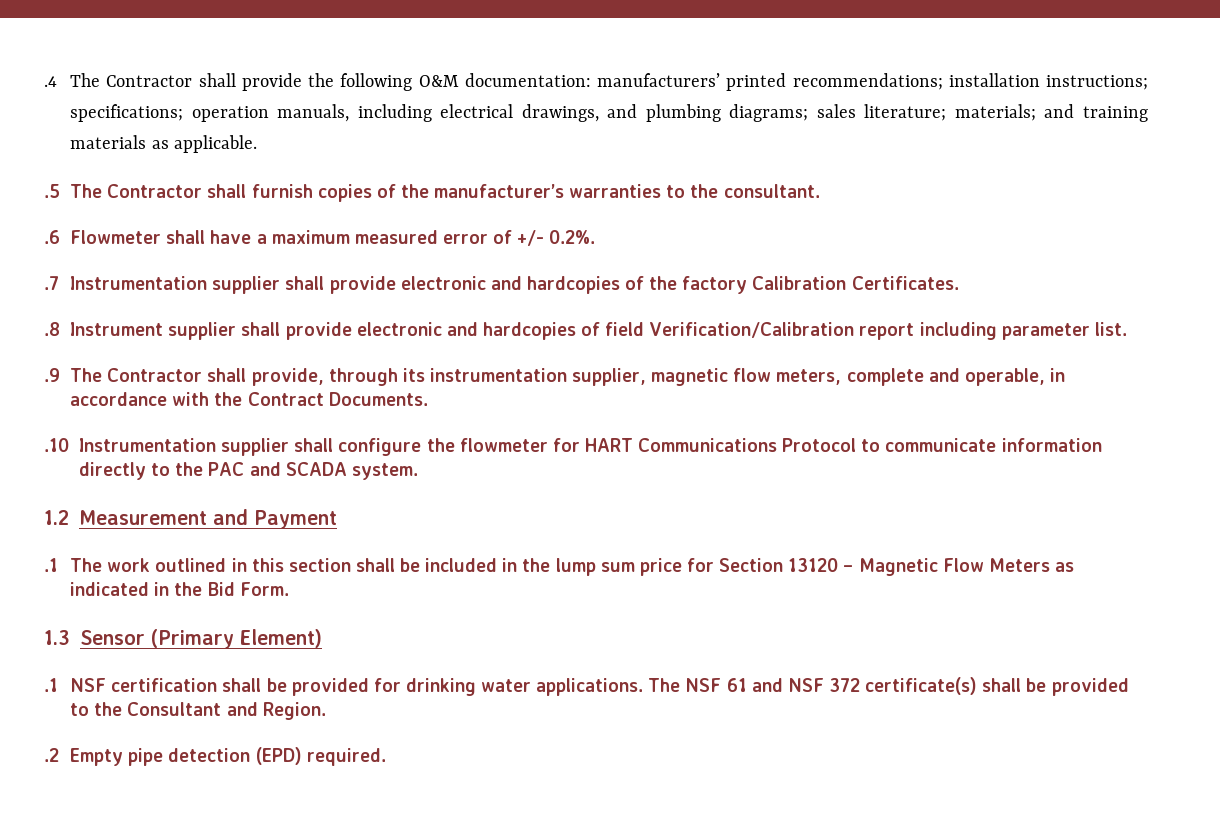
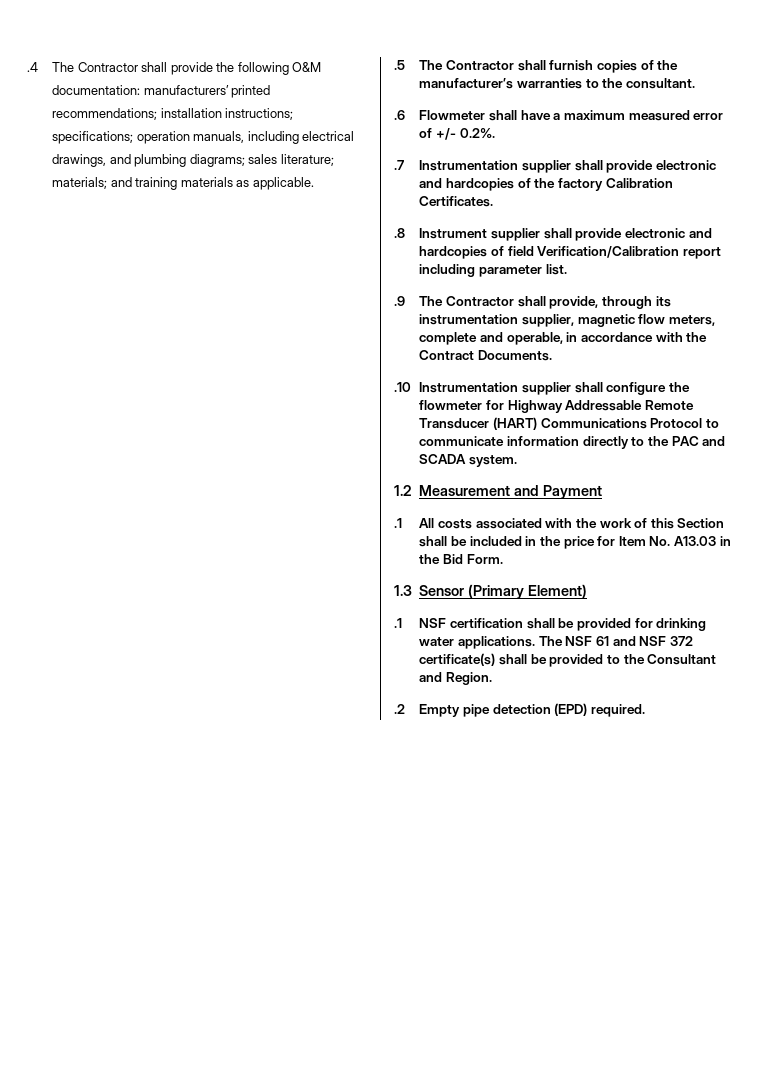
[584,438,633,452] HART -> [507,400,694,413] [419,417,537,430] Highway Addressable Remote Transducer (HART)
[70,558,351,572] The work outlined in this section -> [419,518,725,529] All costs associated with the work of this Section
[555,558,1074,576] [70,582,150,596] lump sum price for Section 13120 – Magnetic Flow Meters as indicated -> [563,536,717,549] price for Item No. A13.03

